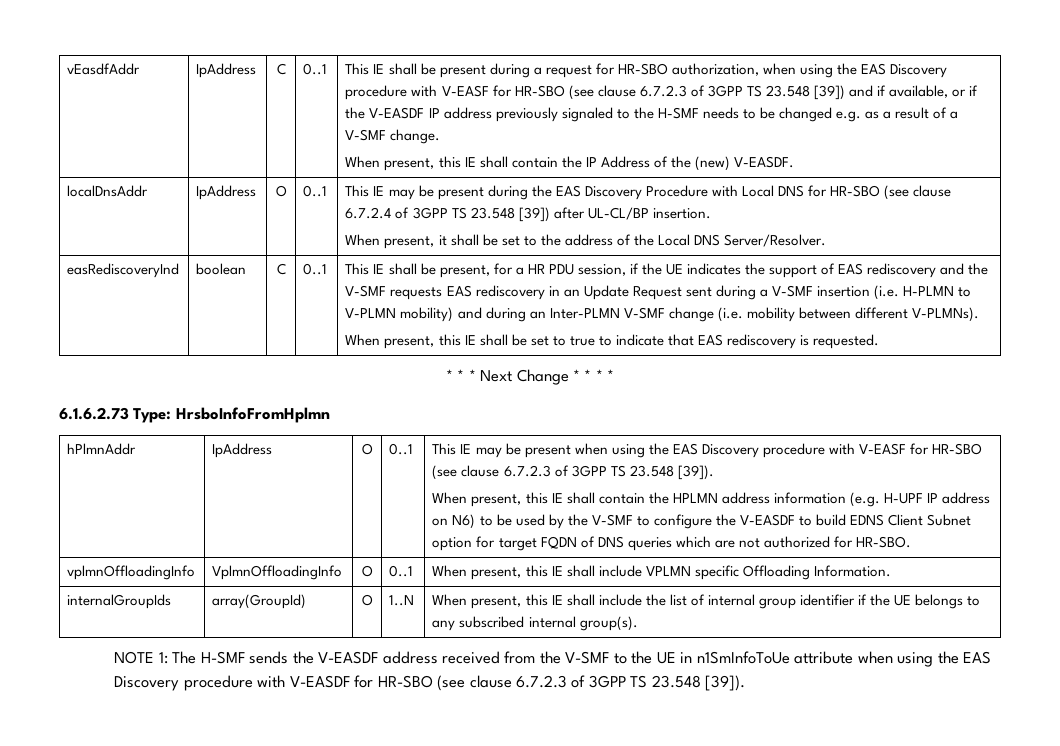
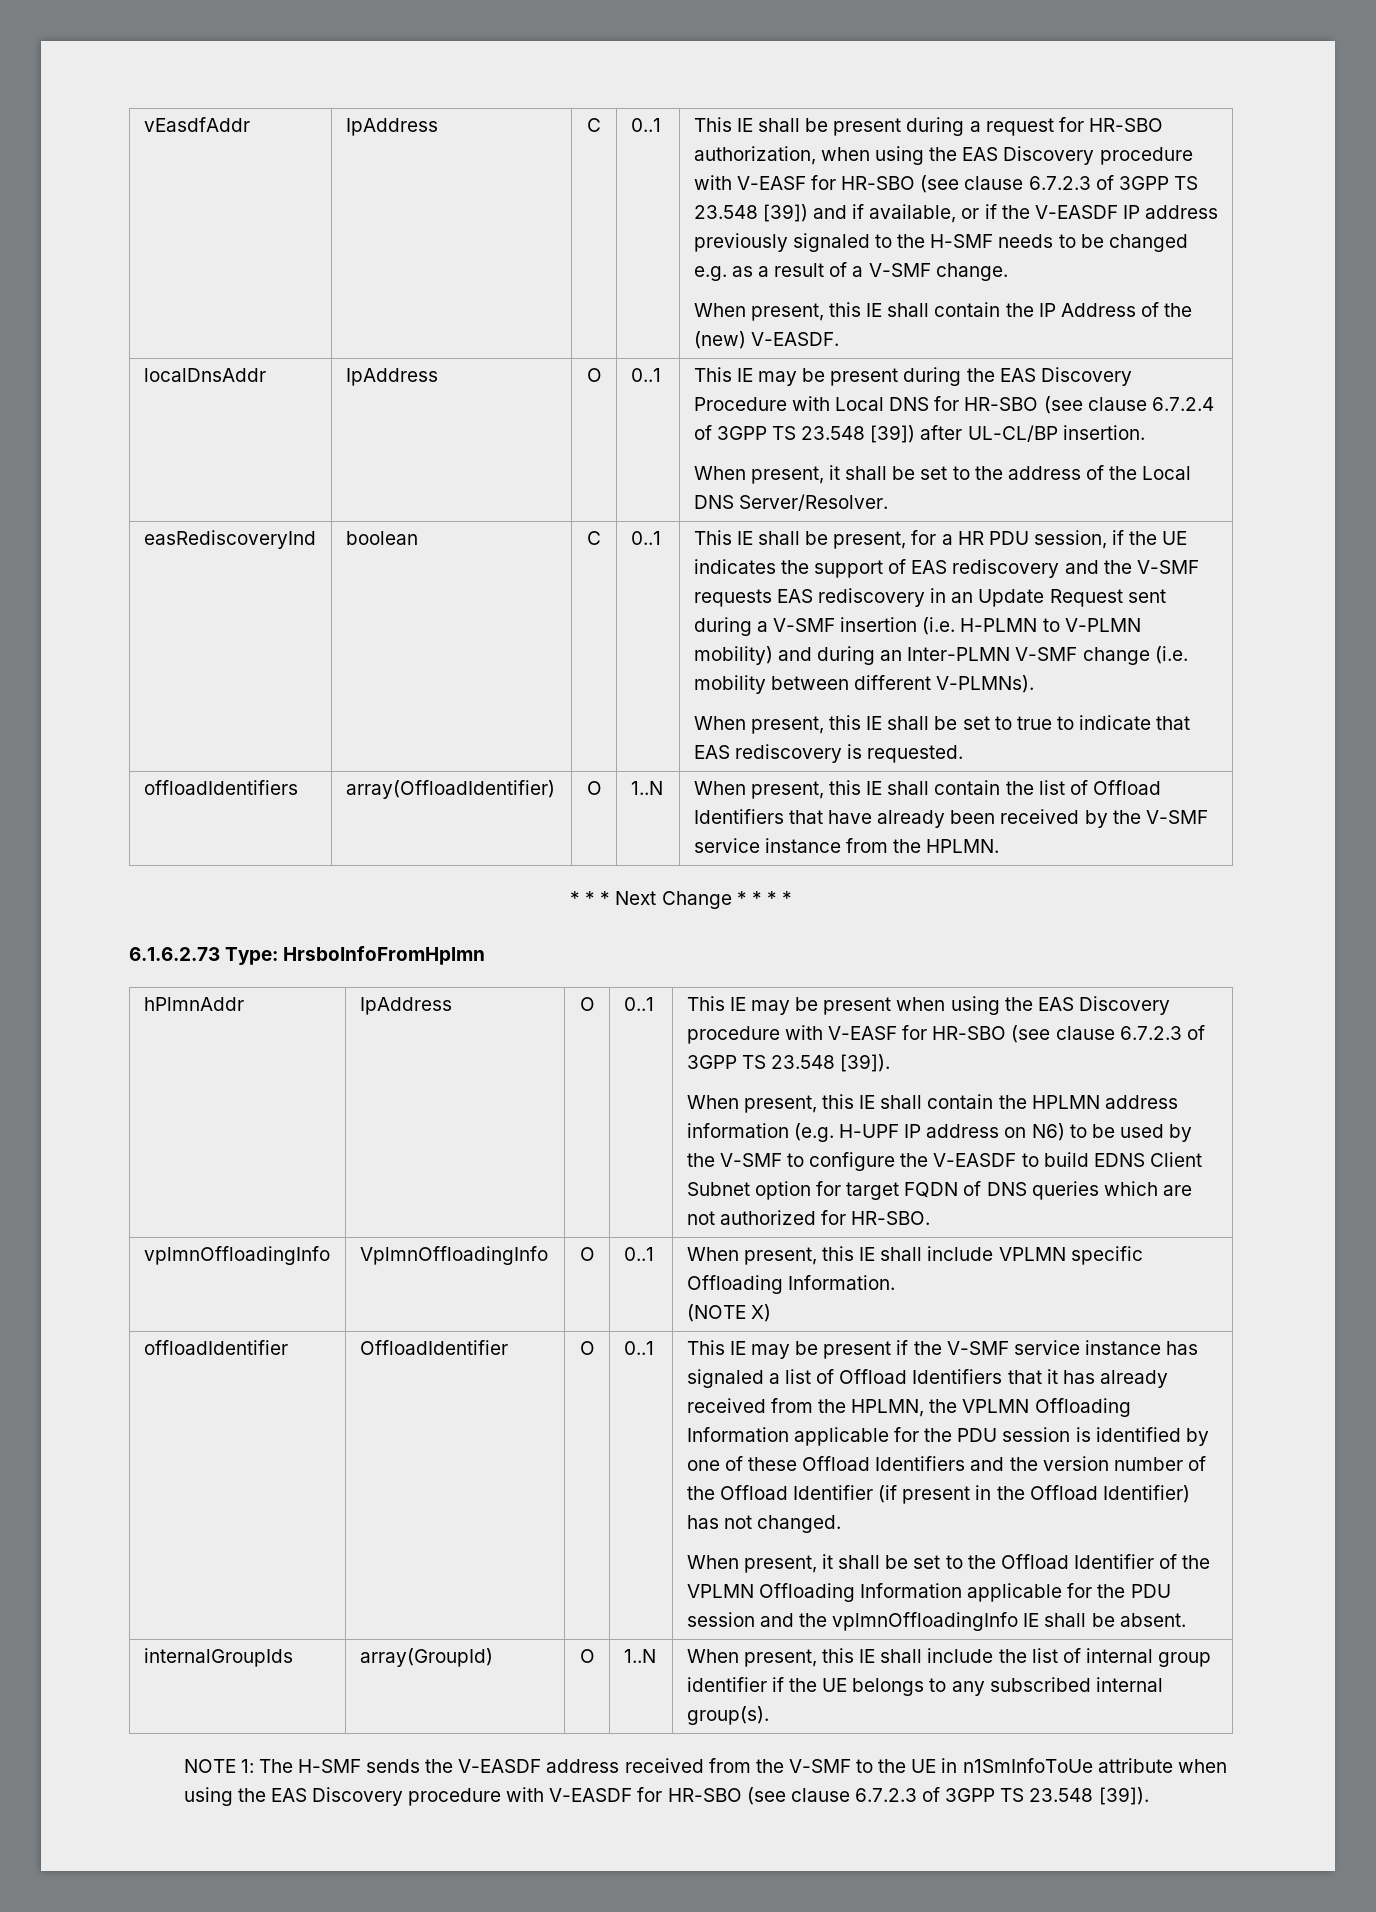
(880, 341) none -> [143,780,298,795] [345,780,555,799] [586,781,602,795] [630,781,663,795] [693,780,1162,799] [693,809,1208,828] [693,838,1000,853] // offloadIdentifiers | array(OffloadIdentifier) | O | 1..N | When present, this IE shall contain the list of Offload Identifiers that have already been received by the V-SMF service instance from the HPLMN.
(891, 571) none -> [686,1304,771,1322] [143,1340,288,1355] [359,1340,508,1355] [579,1341,595,1355] [623,1341,654,1355] [686,1340,1199,1359] [686,1369,1169,1388] [686,1398,1131,1417] [686,1427,1209,1446] [686,1456,1207,1471] [686,1485,1190,1504] [686,1515,842,1533] [686,1554,1211,1573] [686,1583,1171,1602] [686,1612,1186,1631] // (NOTE X) // offloadIdentifier | OffloadIdentifier | O | 0..1 | This IE may be present if the V-SMF service instance has signaled a list of Offload Identifiers that it has already received from the HPLMN, the VPLMN Offloading Information applicable for the PDU session is identified by one of these Offload Identifiers and the version number of the Offload Identifier (if present in the Offload Identifier) has not changed. // When present, it shall be set to the Offload Identifier of the VPLMN Offloading Information applicable for the PDU session and the vplmnOffloadingInfo IE shall be absent.

